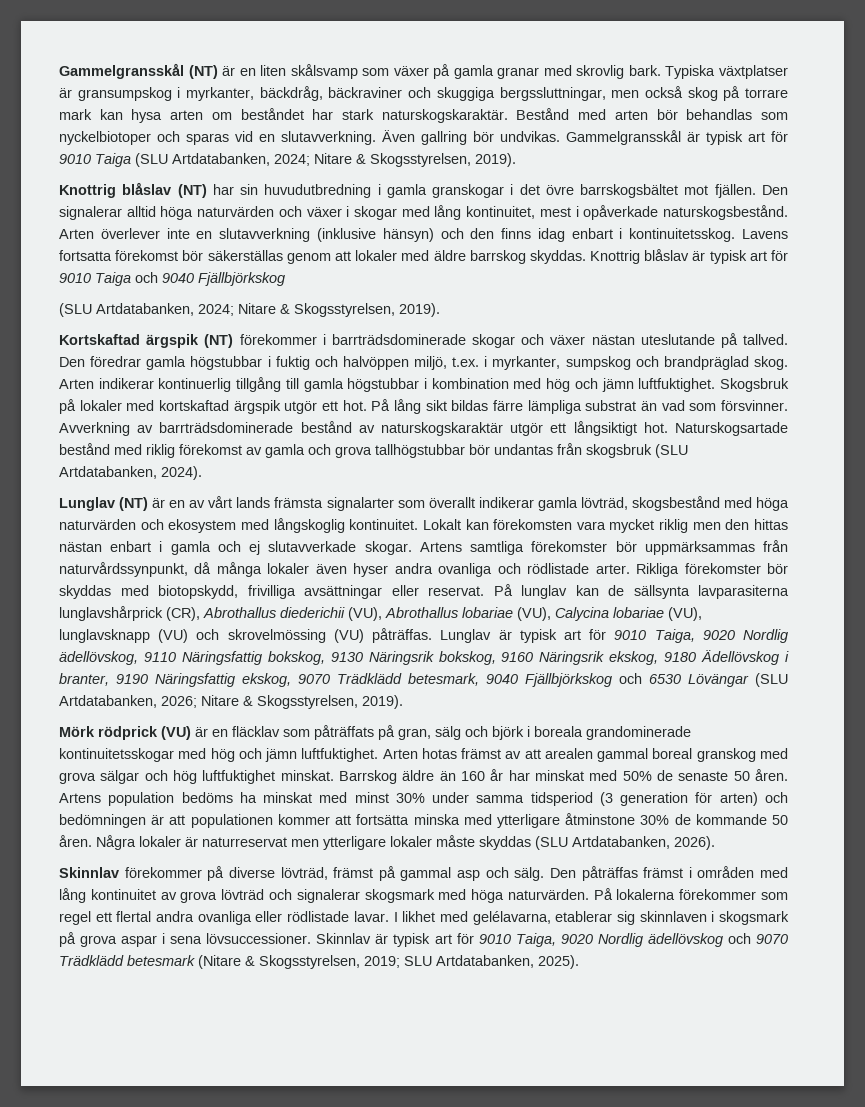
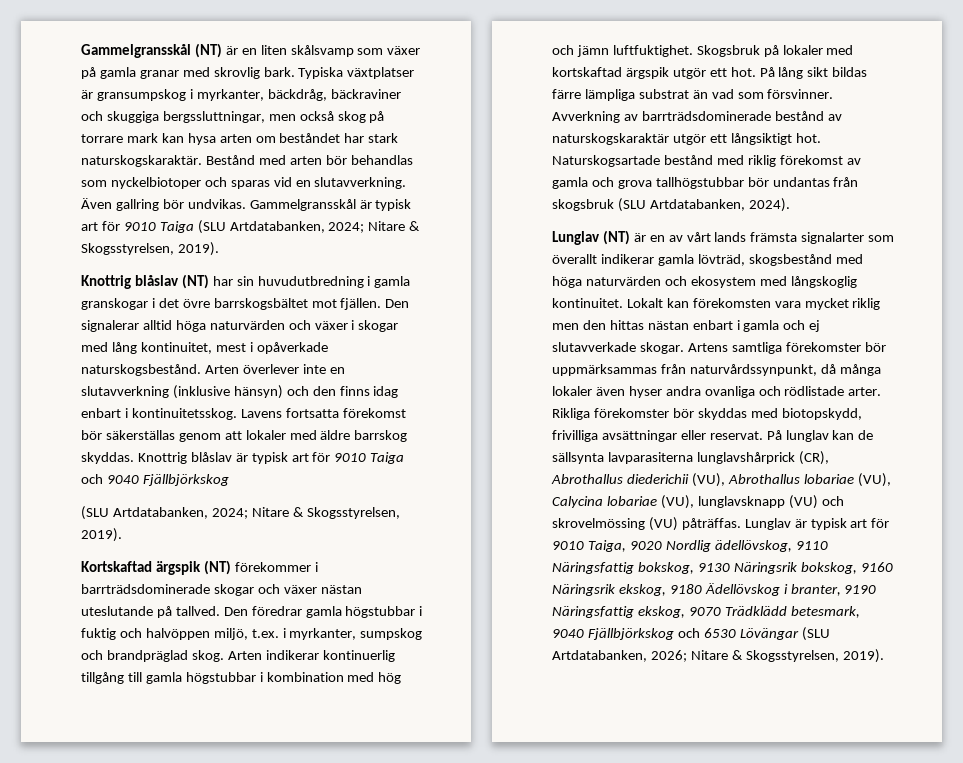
[59,725,691,740] [59,748,788,762] [59,769,789,784] [59,792,788,806] [59,813,788,828] [59,835,715,850] [59,866,788,881] [59,888,789,903] [59,911,789,925] [59,932,788,947] [59,955,579,969] // Mörk rödprick (VU) är en fläcklav som påträffats på gran, sälg och björk i boreala grandominerade kontinuitetsskogar med hög och jämn luftfuktighet. Arten hotas främst av att arealen gammal boreal granskog med grova sälgar och hög luftfuktighet minskat. Barrskog äldre än 160 år har minskat med 50% de senaste 50 åren. Artens population bedöms ha minskat med minst 30% under samma tidsperiod (3 generation för arten) och bedömningen är att populationen kommer att fortsätta minska med ytterligare åtminstone 30% de kommande 50 åren. Några lokaler är naturreservat men ytterligare lokaler måste skyddas (SLU Artdatabanken, 2026). // Skinnlav förekommer på diverse lövträd, främst på gammal asp och sälg. Den påträffas främst i områden med lång kontinuitet av grova lövträd och signalerar skogsmark med höga naturvärden. På lokalerna förekommer som regel ett flertal andra ovanliga eller rödlistade lavar. I likhet med gelélavarna, etablerar sig skinnlaven i skogsmark på grova aspar i sena lövsuccessioner. Skinnlav är typisk art för 9010 Taiga, 9020 Nordlig ädellövskog och 9070 Trädklädd betesmark (Nitare & Skogsstyrelsen, 2019; SLU Artdatabanken, 2025). -> (884, 656) none

